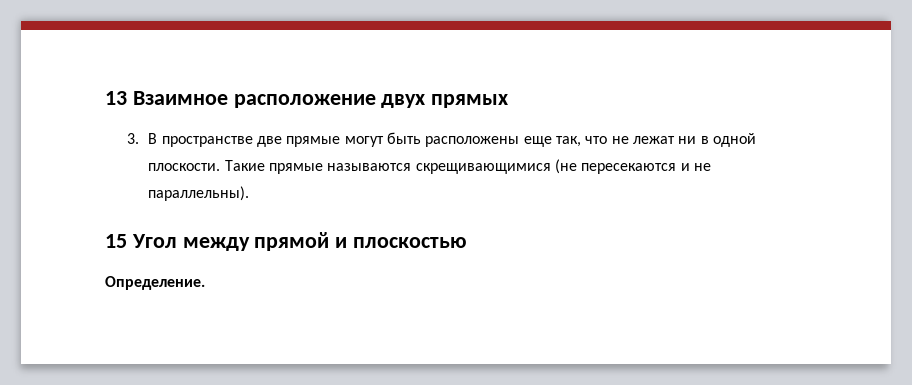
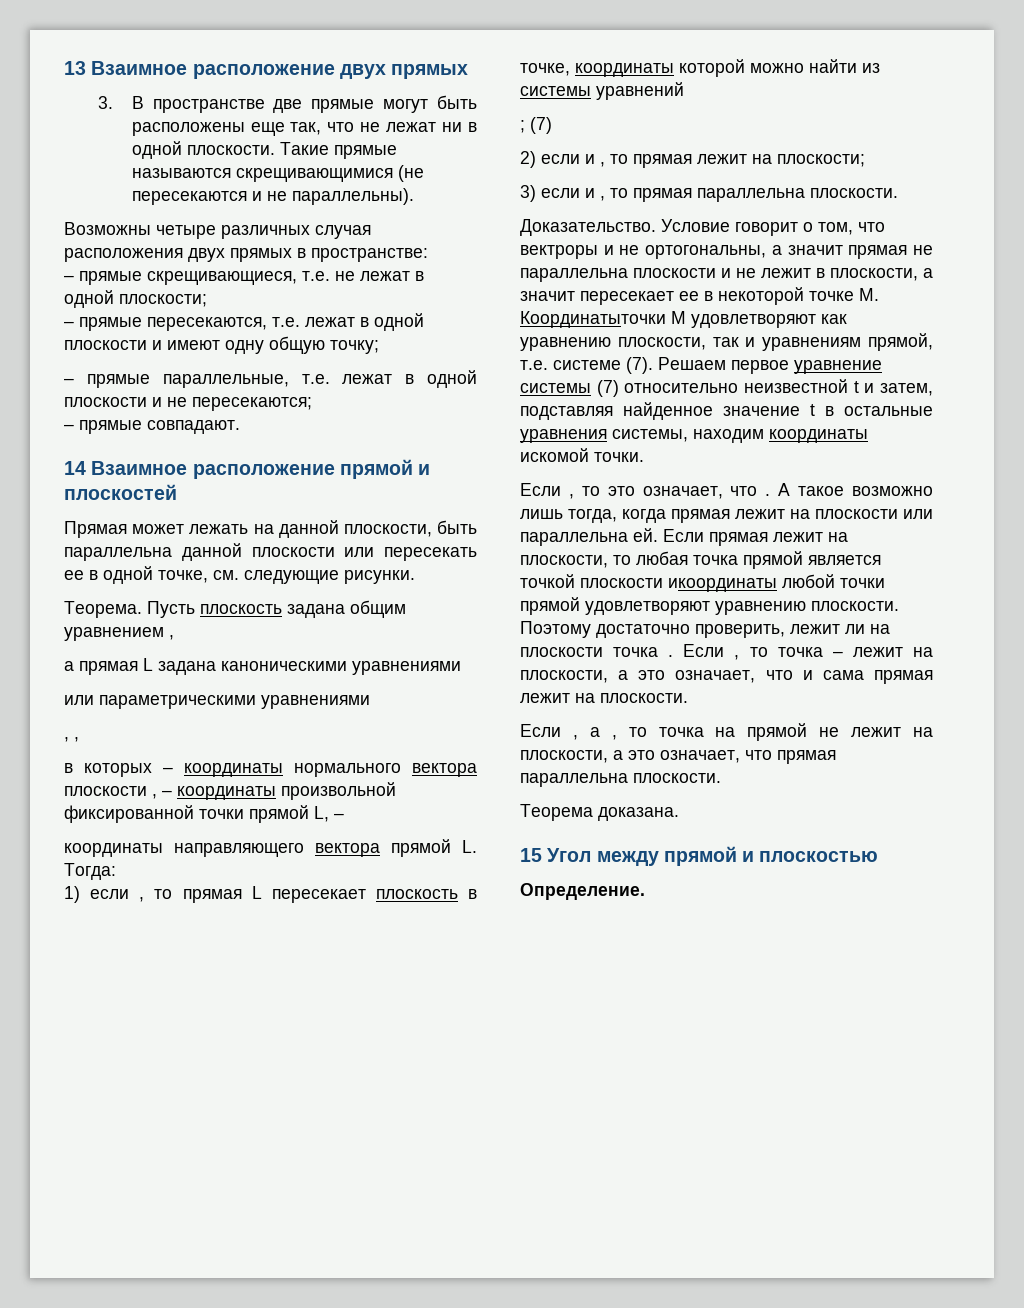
(250, 193) none -> [64,222,371,239] [64,248,428,262] [64,271,424,285] [64,290,207,308] [64,313,424,331] [64,336,379,354] [64,370,477,388] [64,397,312,411] [64,420,240,434] [64,459,431,479] [64,484,177,500] [64,520,477,538] [64,543,477,561] [64,566,415,584] [64,600,406,618] [64,627,174,641] [64,658,461,675] [64,695,370,709] [64,737,79,742] [64,763,477,777] [64,782,396,800] [64,805,344,823] [64,839,477,857] [64,863,116,880] [64,886,477,903] [520,59,880,77] [520,82,684,100] [520,117,552,134] [520,151,865,168] [520,185,898,202] [520,219,885,236] [520,245,933,259] [520,268,933,282] [520,287,879,305] [520,311,847,328] [520,333,933,351] [520,357,882,374] [520,379,933,397] [520,402,933,420] [520,429,868,443] [520,448,644,462] [520,483,933,499] [520,509,933,523] [520,528,848,546] [520,551,881,569] [520,574,885,592] [520,597,899,615] [520,621,890,638] [520,644,933,660] [520,670,933,684] [520,693,688,703] [520,723,933,741] [520,750,836,764] [520,773,721,787] [520,804,679,821] // Возможны четыре различных случая расположения двух прямых в пространстве: // – прямые скрещивающиеся, т.е. не лежат в одной плоскости; // – прямые пересекаются, т.е. лежат в одной плоскости и имеют одну общую точку; // – прямые параллельные, т.е. лежат в одной плоскости и не пересекаются; // – прямые совпадают. // 14 Взаимное расположение прямой и плоскостей // Прямая может лежать на данной плоскости, быть параллельна данной плоскости или пересекать ее в одной точке, см. следующие рисунки. // Теорема. Пусть плоскость задана общим уравнением , // а прямая L задана каноническими уравнениями // или параметрическими уравнениями // , , // в которых – координаты нормального вектора плоскости , – координаты произвольной фиксированной точки прямой L, – // координаты направляющего вектора прямой L. Тогда: // 1) если , то прямая L пересекает плоскость в точке, координаты которой можно найти из системы уравнений // ; (7) // 2) если и , то прямая лежит на плоскости; // 3) если и , то прямая параллельна плоскости. // Доказательство. Условие говорит о том, что вектроры и не ортогональны, а значит прямая не параллельна плоскости и не лежит в плоскости, а значит пересекает ее в некоторой точке М. Координатыточки М удовлетворяют как уравнению плоскости, так и уравнениям прямой, т.е. системе (7). Решаем первое уравнение системы (7) относительно неизвестной t и затем, подставляя найденное значение t в остальные уравнения системы, находим координаты искомой точки. // Если , то это означает, что . А такое возможно лишь тогда, когда прямая лежит на плоскости или параллельна ей. Если прямая лежит на плоскости, то любая точка прямой является точкой плоскости икоординаты любой точки прямой удовлетворяют уравнению плоскости. Поэтому достаточно проверить, лежит ли на плоскости точка . Если , то точка – лежит на плоскости, а это означает, что и сама прямая лежит на плоскости. // Если , а , то точка на прямой не лежит на плоскости, а это означает, что прямая параллельна плоскости. // Теорема доказана.

